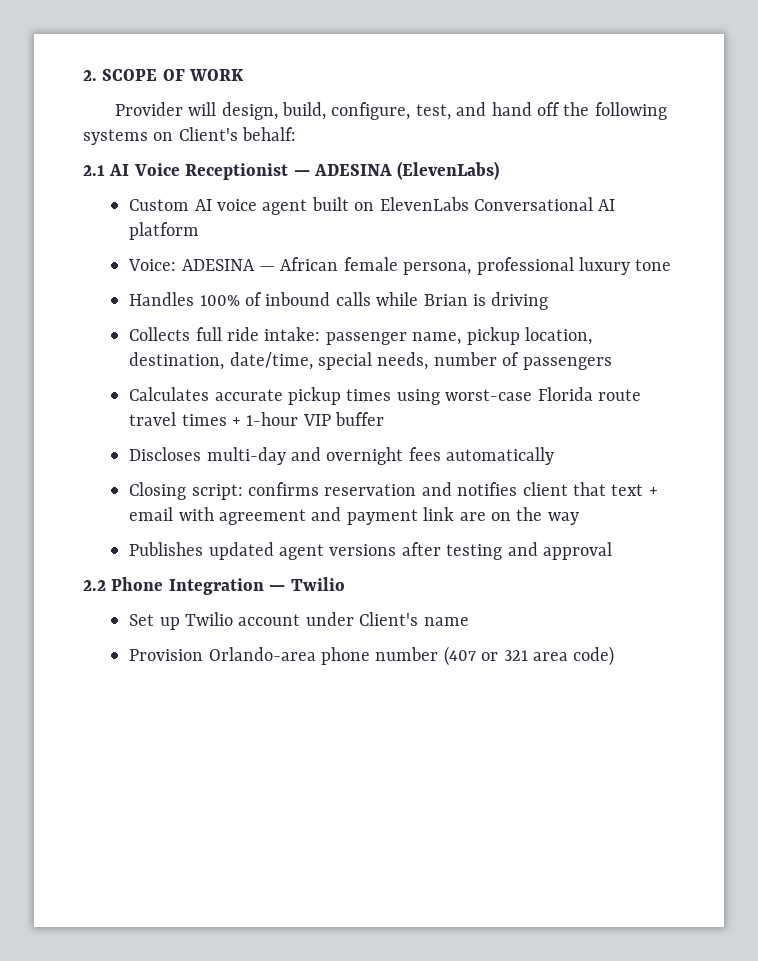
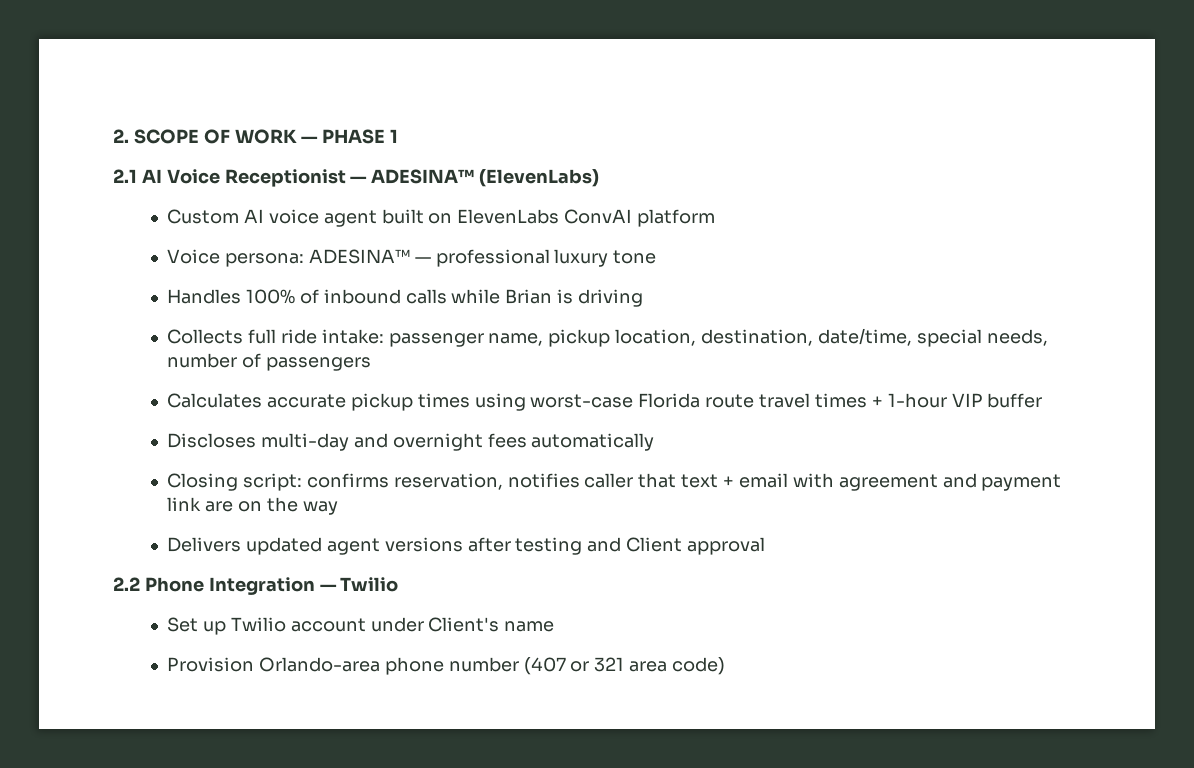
[114,102,667,120] [83,127,297,145] // Provider will design, build, configure, test, and hand off the following systems on Client's behalf: -> [301,129,399,144] — PHASE 1
[314,164,392,176] ADESINA -> [371,169,475,184] ADESINA™
[473,197,616,211] Conversational AI -> [564,209,633,224] ConvAI
[128,257,472,275] Voice: ADESINA — African female persona, -> [167,249,431,267] Voice persona: ADESINA™ —
[324,482,568,496] reservation and notifies client -> [393,473,634,490] reservation, notifies caller
[129,542,204,556] Publishes -> [167,537,242,552] Delivers
(538, 549) none -> [626,537,683,552] Client

